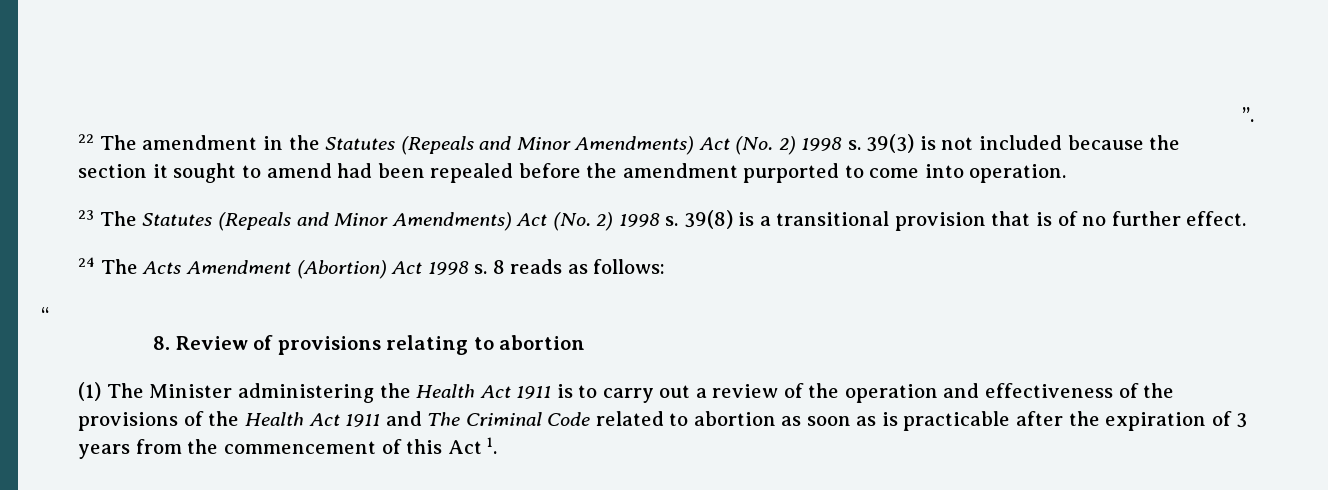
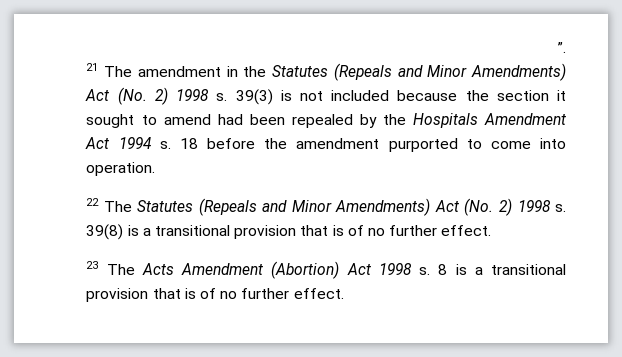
[78,134,95,143] 22 -> [86,63,99,71] 21
(514, 173) none -> [359,113,566,128] [85,137,198,149] by the Hospitals Amendment Act 1994 s. 18
[78,210,95,220] 23 -> [86,198,100,206] 22
[78,257,96,267] 24 -> [86,261,99,269] 23
[510,259,666,274] [41,307,50,322] [153,335,586,355] [78,382,1175,403] [78,411,1248,431] [78,437,498,459] reads as follows: // “ // 8. Review of provisions relating to abortion // (1) The Minister administering the Health Act 1911 is to carry out a review of the operation and effectiveness of the provisions of the Health Act 1911 and The Criminal Code related to abortion as soon as is practicable after the expiration of 3 years from the commencement of this Act 1. -> [455,264,567,275] [86,288,344,302] is a transitional provision that is of no further effect.

